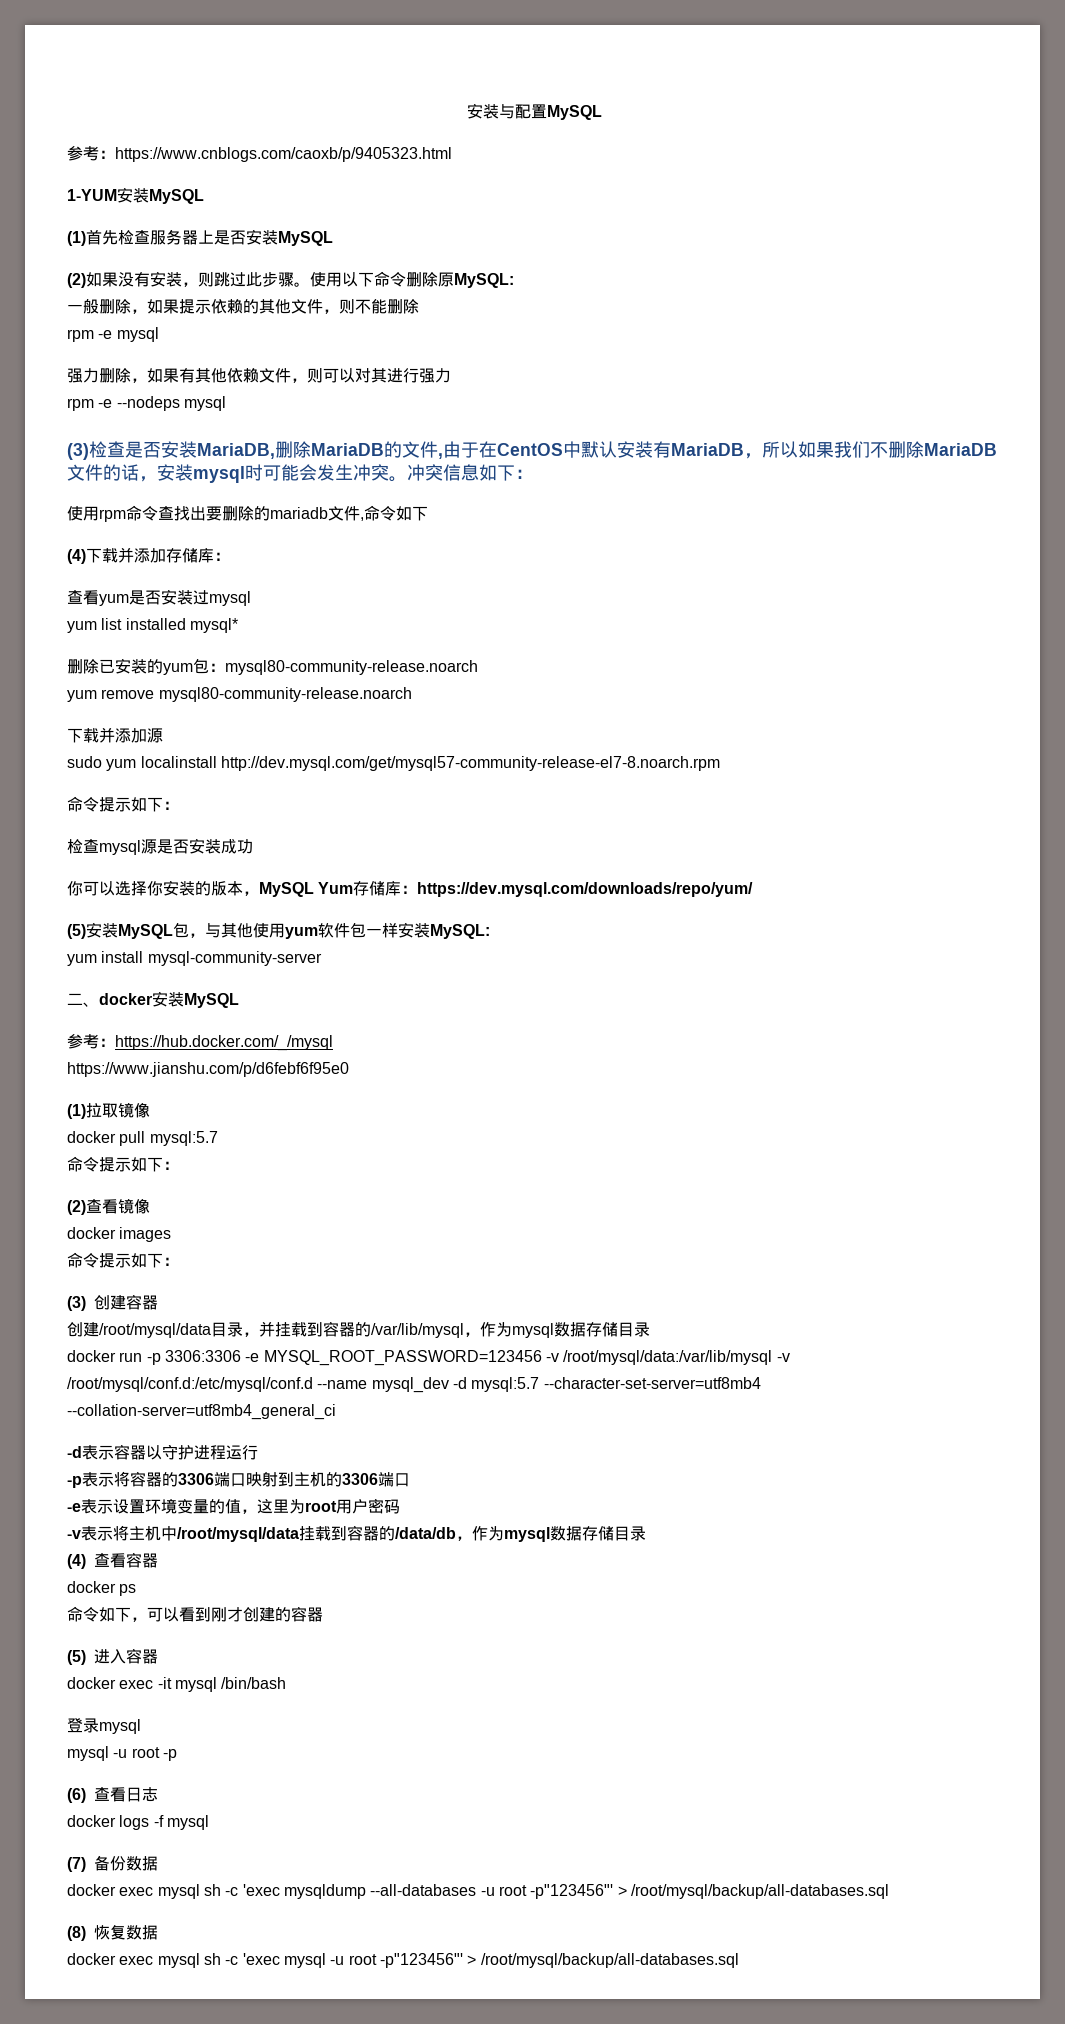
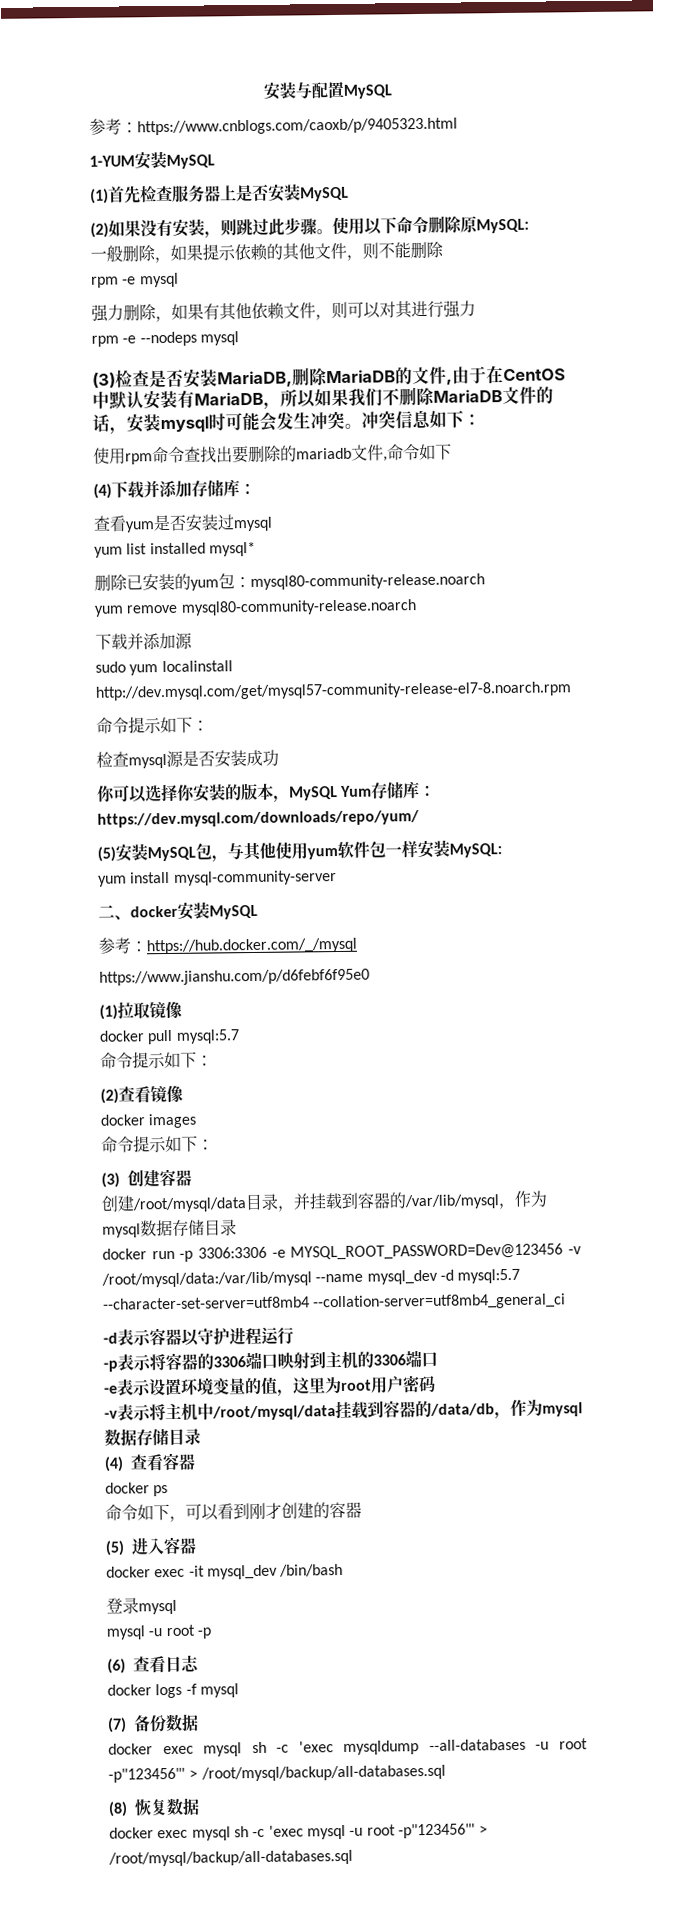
[263,1350,542,1366] MYSQL_ROOT_PASSWORD=123456 -> [290,1243,564,1261] MYSQL_ROOT_PASSWORD=Dev@123456
[776,1353,790,1362] [67,1377,313,1392] -v /root/mysql/conf.d:/etc/mysql/conf.d -> (312, 1279) none
[174,1677,217,1692] mysql -> [206,1564,278,1580] mysql_dev

